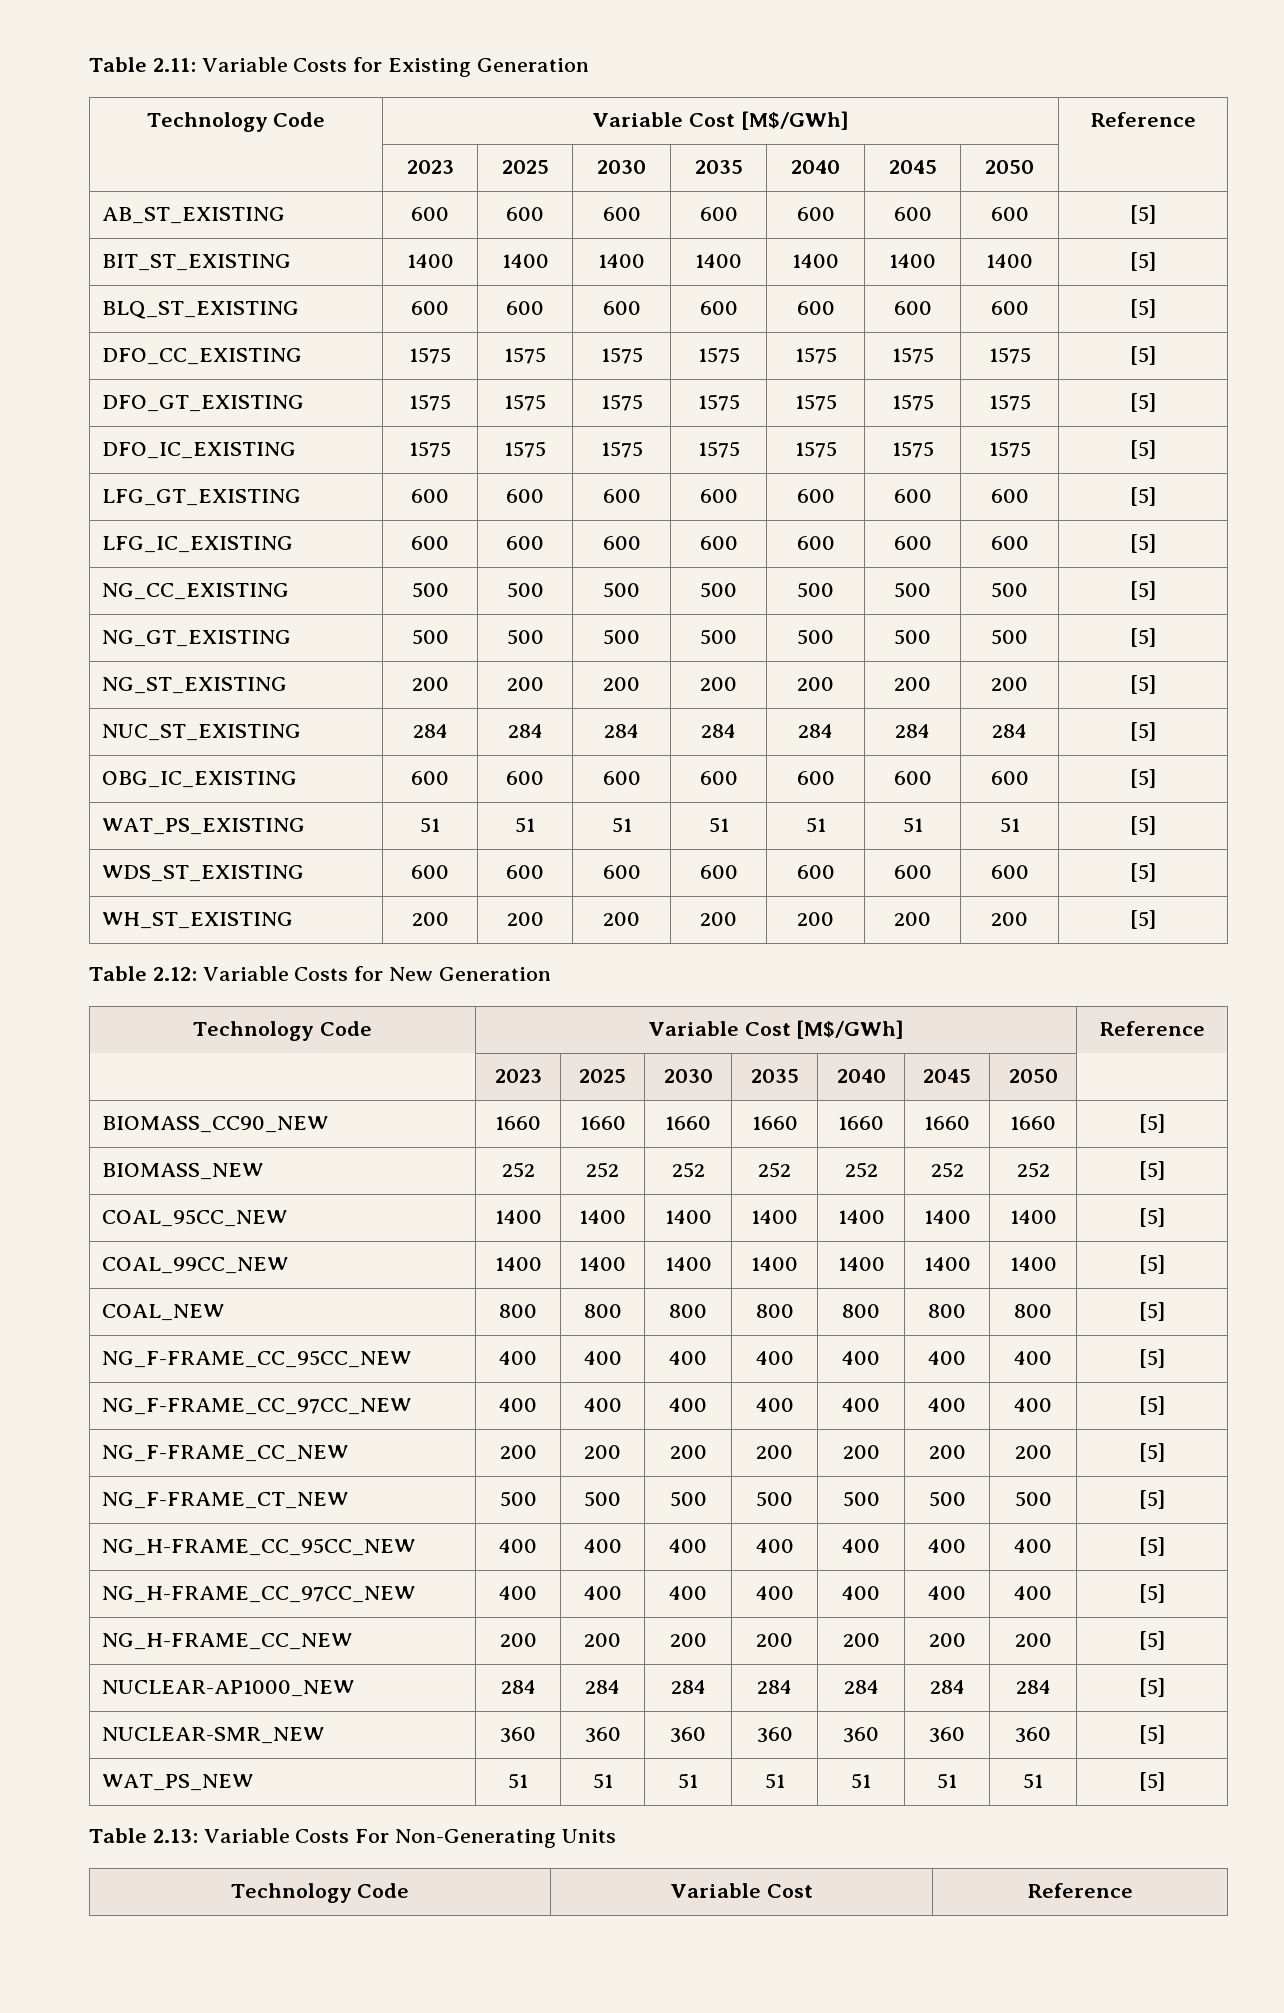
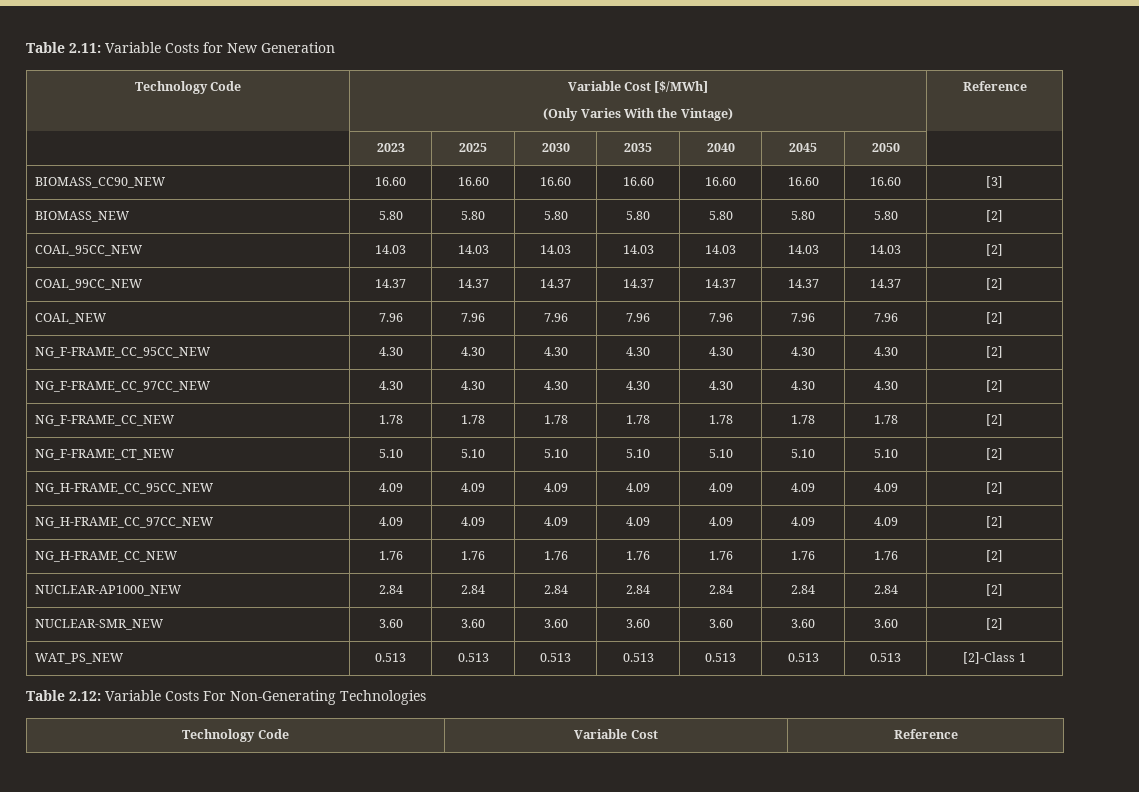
[387,58,589,77] [146,112,326,132] [592,111,849,130] [1090,112,1196,127] [406,160,454,174] [501,160,549,174] [597,160,646,174] [694,160,743,174] [791,160,840,174] [888,160,937,174] [985,160,1034,174] [102,207,286,224] [411,207,449,221] [506,207,544,221] [602,207,641,221] [699,207,738,221] [796,207,835,221] [893,207,932,221] [990,207,1029,221] [1130,205,1156,224] [102,254,292,271] [406,254,454,268] [501,254,549,268] [598,254,645,268] [695,254,742,268] [792,254,839,268] [889,254,936,268] [986,254,1033,268] [1130,252,1156,271] [102,301,300,319] [411,301,449,315] [506,301,544,315] [602,301,641,315] [699,301,738,315] [796,301,835,315] [893,301,932,315] [990,301,1029,315] [1130,299,1156,318] [102,348,303,365] [409,347,451,364] [504,347,546,364] [600,347,643,364] [697,347,740,364] [794,347,837,364] [891,347,934,364] [988,347,1031,364] [1130,346,1156,365] [102,395,305,412] [409,394,451,411] [504,394,546,411] [600,394,643,411] [697,394,740,411] [794,394,837,411] [891,394,934,411] [988,394,1031,411] [1130,393,1156,412] [102,442,297,459] [409,441,451,458] [504,441,546,458] [600,441,643,458] [697,441,740,458] [794,441,837,458] [891,441,934,458] [988,441,1031,458] [1130,440,1156,459] [102,489,302,506] [411,489,449,503] [506,489,544,503] [602,489,641,503] [699,489,738,503] [796,489,835,503] [893,489,932,503] [990,489,1029,503] [1130,487,1156,506] [102,536,294,553] [411,536,449,550] [506,536,544,550] [602,536,641,550] [699,536,738,550] [796,536,835,550] [893,536,932,550] [990,536,1029,550] [1130,534,1156,553] [102,583,290,600] [411,582,449,598] [506,582,544,598] [603,582,640,598] [700,582,737,598] [797,582,834,598] [894,582,931,598] [991,582,1028,598] [1130,581,1156,600] [102,630,292,647] [411,629,449,645] [506,629,544,645] [603,629,640,645] [700,629,737,645] [797,629,834,645] [894,629,931,645] [991,629,1028,645] [1130,628,1156,647] [102,677,288,694] [411,677,449,691] [506,677,544,691] [603,677,640,691] [700,677,737,691] [797,677,834,691] [894,677,931,691] [991,677,1028,691] [1130,675,1156,694] [102,724,302,741] [412,724,448,738] [507,724,543,738] [604,724,639,738] [701,724,736,738] [798,724,833,738] [895,724,930,738] [992,724,1027,738] [1130,722,1156,741] [102,771,298,788] [411,771,449,785] [506,771,544,785] [602,771,641,785] [699,771,738,785] [796,771,835,785] [893,771,932,785] [990,771,1029,785] [1130,769,1156,788] [102,818,306,835] [420,817,440,833] [515,817,535,833] [611,817,632,833] [708,817,729,833] [805,817,826,833] [902,817,923,833] [999,817,1020,833] [1130,816,1156,835] [102,865,305,882] [411,865,449,879] [506,865,544,879] [602,865,641,879] [699,865,738,879] [796,865,835,879] [893,865,932,879] [990,865,1029,879] [1130,863,1156,882] [102,912,294,929] [411,912,449,926] [506,912,544,926] [603,912,640,926] [700,912,737,926] [797,912,834,926] [894,912,931,926] [991,912,1028,926] [1130,910,1156,929] [89,966,384,981] Existing Generation // Technology Code | Variable Cost [M$/GWh] | Reference // | 2023 | 2025 | 2030 | 2035 | 2040 | 2045 | 2050 | // AB_ST_EXISTING | 600 | 600 | 600 | 600 | 600 | 600 | 600 | [5] // BIT_ST_EXISTING | 1400 | 1400 | 1400 | 1400 | 1400 | 1400 | 1400 | [5] // BLQ_ST_EXISTING | 600 | 600 | 600 | 600 | 600 | 600 | 600 | [5] // DFO_CC_EXISTING | 1575 | 1575 | 1575 | 1575 | 1575 | 1575 | 1575 | [5] // DFO_GT_EXISTING | 1575 | 1575 | 1575 | 1575 | 1575 | 1575 | 1575 | [5] // DFO_IC_EXISTING | 1575 | 1575 | 1575 | 1575 | 1575 | 1575 | 1575 | [5] // LFG_GT_EXISTING | 600 | 600 | 600 | 600 | 600 | 600 | 600 | [5] // LFG_IC_EXISTING | 600 | 600 | 600 | 600 | 600 | 600 | 600 | [5] // NG_CC_EXISTING | 500 | 500 | 500 | 500 | 500 | 500 | 500 | [5] // NG_GT_EXISTING | 500 | 500 | 500 | 500 | 500 | 500 | 500 | [5] // NG_ST_EXISTING | 200 | 200 | 200 | 200 | 200 | 200 | 200 | [5] // NUC_ST_EXISTING | 284 | 284 | 284 | 284 | 284 | 284 | 284 | [5] // OBG_IC_EXISTING | 600 | 600 | 600 | 600 | 600 | 600 | 600 | [5] // WAT_PS_EXISTING | 51 | 51 | 51 | 51 | 51 | 51 | 51 | [5] // WDS_ST_EXISTING | 600 | 600 | 600 | 600 | 600 | 600 | 600 | [5] // WH_ST_EXISTING | 200 | 200 | 200 | 200 | 200 | 200 | 200 | [5] // Table 2.12: Variable Costs for -> (223, 47) none
[796,1020,905,1039] [M$/GWh] -> [654,81,709,93] [543,108,733,121] [$/MWh] // (Only Varies With the Vintage)
[495,1116,541,1130] [579,1116,626,1130] [665,1116,711,1130] [751,1116,798,1130] [838,1116,884,1130] [924,1116,970,1130] [1010,1116,1056,1130] [1139,1114,1165,1133] [102,1163,264,1180] [501,1162,535,1178] [586,1162,619,1178] [671,1162,705,1178] [758,1162,791,1178] [844,1162,878,1178] [930,1162,964,1178] [1016,1162,1050,1178] [1139,1161,1165,1180] [102,1209,288,1227] [494,1210,542,1224] [579,1210,626,1224] [664,1210,712,1224] [751,1210,798,1224] [837,1210,885,1224] [923,1210,971,1224] [1009,1210,1057,1224] [1139,1208,1165,1227] [102,1257,289,1274] [494,1257,542,1271] [579,1257,626,1271] [664,1257,712,1271] [751,1257,798,1271] [837,1257,885,1271] [923,1257,971,1271] [1009,1257,1057,1271] [1139,1255,1165,1274] [102,1304,225,1321] [499,1304,537,1318] [583,1304,622,1318] [669,1304,707,1318] [755,1304,794,1318] [842,1304,880,1318] [928,1304,966,1318] [1014,1304,1052,1318] [1139,1302,1165,1321] [102,1350,412,1368] [499,1351,537,1365] [583,1351,622,1365] [669,1351,707,1365] [755,1351,794,1365] [842,1351,880,1365] [928,1351,966,1365] [1014,1351,1052,1365] [1139,1349,1165,1368] [102,1398,412,1415] [499,1398,537,1412] [583,1398,622,1412] [669,1398,707,1412] [755,1398,794,1412] [842,1398,880,1412] [928,1398,966,1412] [1014,1398,1052,1412] [1139,1396,1165,1415] [102,1445,349,1462] [499,1445,537,1459] [584,1445,621,1459] [669,1445,707,1459] [756,1445,793,1459] [842,1445,880,1459] [928,1445,966,1459] [1014,1445,1052,1459] [1139,1443,1165,1462] [102,1492,349,1509] [499,1491,537,1507] [584,1491,621,1507] [669,1491,707,1507] [756,1491,793,1507] [842,1491,880,1507] [928,1491,966,1507] [1014,1491,1052,1507] [1139,1490,1165,1509] [102,1538,416,1556] [499,1539,537,1553] [583,1539,622,1553] [669,1539,707,1553] [755,1539,794,1553] [842,1539,880,1553] [928,1539,966,1553] [1014,1539,1052,1553] [1139,1537,1165,1556] [102,1586,416,1603] [499,1586,537,1600] [583,1586,622,1600] [669,1586,707,1600] [755,1586,794,1600] [842,1586,880,1600] [928,1586,966,1600] [1014,1586,1052,1600] [1139,1584,1165,1603] [102,1633,353,1650] [499,1633,537,1647] [584,1633,621,1647] [669,1633,707,1647] [756,1633,793,1647] [842,1633,880,1647] [928,1633,966,1647] [1014,1633,1052,1647] [1139,1631,1165,1650] [102,1680,355,1697] [500,1680,536,1694] [585,1680,620,1694] [670,1680,706,1694] [757,1680,792,1694] [843,1680,879,1694] [929,1680,965,1694] [1015,1680,1051,1694] [1139,1678,1165,1697] [102,1727,325,1744] [500,1727,536,1743] [584,1727,621,1743] [670,1727,706,1743] [756,1727,793,1743] [843,1727,879,1743] [929,1727,965,1743] [1015,1727,1051,1743] [1139,1725,1165,1744] [102,1774,254,1791] [508,1773,528,1789] [592,1773,613,1789] [678,1773,698,1789] [764,1773,785,1789] [851,1773,871,1789] [937,1773,957,1789] [1023,1773,1043,1789] [1139,1772,1165,1791] [89,1828,198,1843] 1660 | 1660 | 1660 | 1660 | 1660 | 1660 | 1660 | [5] // BIOMASS_NEW | 252 | 252 | 252 | 252 | 252 | 252 | 252 | [5] // COAL_95CC_NEW | 1400 | 1400 | 1400 | 1400 | 1400 | 1400 | 1400 | [5] // COAL_99CC_NEW | 1400 | 1400 | 1400 | 1400 | 1400 | 1400 | 1400 | [5] // COAL_NEW | 800 | 800 | 800 | 800 | 800 | 800 | 800 | [5] // NG_F-FRAME_CC_95CC_NEW | 400 | 400 | 400 | 400 | 400 | 400 | 400 | [5] // NG_F-FRAME_CC_97CC_NEW | 400 | 400 | 400 | 400 | 400 | 400 | 400 | [5] // NG_F-FRAME_CC_NEW | 200 | 200 | 200 | 200 | 200 | 200 | 200 | [5] // NG_F-FRAME_CT_NEW | 500 | 500 | 500 | 500 | 500 | 500 | 500 | [5] // NG_H-FRAME_CC_95CC_NEW | 400 | 400 | 400 | 400 | 400 | 400 | 400 | [5] // NG_H-FRAME_CC_97CC_NEW | 400 | 400 | 400 | 400 | 400 | 400 | 400 | [5] // NG_H-FRAME_CC_NEW | 200 | 200 | 200 | 200 | 200 | 200 | 200 | [5] // NUCLEAR-AP1000_NEW | 284 | 284 | 284 | 284 | 284 | 284 | 284 | [5] // NUCLEAR-SMR_NEW | 360 | 360 | 360 | 360 | 360 | 360 | 360 | [5] // WAT_PS_NEW | 51 | 51 | 51 | 51 | 51 | 51 | 51 | [5] // Table 2.13: -> [375,177,406,186] [457,177,489,186] [540,177,571,186] [622,177,654,186] [705,177,736,186] [787,177,819,186] [870,177,901,186] [986,176,1003,188] [35,211,130,222] [378,211,403,220] [461,211,485,220] [543,211,568,220] [626,211,650,220] [708,211,733,220] [791,211,815,220] [873,211,898,220] [986,210,1003,222] [35,245,143,256] [375,245,406,254] [457,245,489,254] [540,245,571,254] [622,245,654,254] [705,245,736,254] [787,245,819,254] [870,245,901,254] [986,244,1003,256] [35,279,143,290] [375,279,406,288] [457,279,489,288] [540,279,571,288] [622,279,654,288] [705,279,736,288] [787,279,819,288] [870,279,901,288] [986,278,1003,290] [35,313,107,324] [378,313,403,322] [461,313,485,322] [543,313,568,322] [626,313,650,322] [708,313,733,322] [791,313,815,322] [873,313,898,322] [986,312,1003,324] [35,347,211,358] [378,347,403,356] [461,347,485,356] [543,347,568,356] [626,347,650,356] [708,347,733,356] [791,347,815,356] [873,347,898,356] [986,346,1003,358] [35,381,211,392] [378,381,403,390] [461,381,485,390] [543,381,568,390] [626,381,650,390] [708,381,733,390] [791,381,815,390] [873,381,898,390] [986,380,1003,392] [35,415,175,426] [378,415,403,424] [461,415,485,424] [543,415,568,424] [626,415,650,424] [708,415,733,424] [791,415,815,424] [873,415,898,424] [986,414,1003,426] [35,449,175,460] [378,449,403,458] [461,449,485,458] [543,449,568,458] [626,449,650,458] [708,449,733,458] [791,449,815,458] [873,449,898,458] [986,448,1003,460] [35,483,214,494] [378,483,403,492] [461,483,485,492] [543,483,568,492] [626,483,650,492] [708,483,733,492] [791,483,815,492] [873,483,898,492] [986,482,1003,494] [35,517,214,528] [378,517,403,526] [461,517,485,526] [543,517,568,526] [626,517,650,526] [708,517,733,526] [791,517,815,526] [873,517,898,526] [986,516,1003,528] [35,551,178,562] [378,551,403,560] [461,551,485,560] [543,551,568,560] [626,551,650,560] [708,551,733,560] [791,551,815,560] [873,551,898,560] [986,550,1003,562] [35,585,182,596] [378,585,403,594] [461,585,485,594] [543,585,568,594] [626,585,650,594] [708,585,733,594] [791,585,815,594] [873,585,898,594] [986,584,1003,596] [35,619,164,630] [378,619,403,628] [461,619,485,628] [543,619,568,628] [626,619,650,628] [708,619,733,628] [791,619,815,628] [873,619,898,628] [986,618,1003,630] [35,653,124,664] [375,653,406,662] [457,653,489,662] [540,653,571,662] [622,653,654,662] [705,653,736,662] [787,653,819,662] [870,653,901,662] [963,652,1026,664] [26,690,101,701] 16.60 | 16.60 | 16.60 | 16.60 | 16.60 | 16.60 | 16.60 | [3] // BIOMASS_NEW | 5.80 | 5.80 | 5.80 | 5.80 | 5.80 | 5.80 | 5.80 | [2] // COAL_95CC_NEW | 14.03 | 14.03 | 14.03 | 14.03 | 14.03 | 14.03 | 14.03 | [2] // COAL_99CC_NEW | 14.37 | 14.37 | 14.37 | 14.37 | 14.37 | 14.37 | 14.37 | [2] // COAL_NEW | 7.96 | 7.96 | 7.96 | 7.96 | 7.96 | 7.96 | 7.96 | [2] // NG_F-FRAME_CC_95CC_NEW | 4.30 | 4.30 | 4.30 | 4.30 | 4.30 | 4.30 | 4.30 | [2] // NG_F-FRAME_CC_97CC_NEW | 4.30 | 4.30 | 4.30 | 4.30 | 4.30 | 4.30 | 4.30 | [2] // NG_F-FRAME_CC_NEW | 1.78 | 1.78 | 1.78 | 1.78 | 1.78 | 1.78 | 1.78 | [2] // NG_F-FRAME_CT_NEW | 5.10 | 5.10 | 5.10 | 5.10 | 5.10 | 5.10 | 5.10 | [2] // NG_H-FRAME_CC_95CC_NEW | 4.09 | 4.09 | 4.09 | 4.09 | 4.09 | 4.09 | 4.09 | [2] // NG_H-FRAME_CC_97CC_NEW | 4.09 | 4.09 | 4.09 | 4.09 | 4.09 | 4.09 | 4.09 | [2] // NG_H-FRAME_CC_NEW | 1.76 | 1.76 | 1.76 | 1.76 | 1.76 | 1.76 | 1.76 | [2] // NUCLEAR-AP1000_NEW | 2.84 | 2.84 | 2.84 | 2.84 | 2.84 | 2.84 | 2.84 | [2] // NUCLEAR-SMR_NEW | 3.60 | 3.60 | 3.60 | 3.60 | 3.60 | 3.60 | 3.60 | [2] // WAT_PS_NEW | 0.513 | 0.513 | 0.513 | 0.513 | 0.513 | 0.513 | 0.513 | [2]-Class 1 // Table 2.12:
[561,1829,616,1843] Units -> [340,690,426,705] Technologies

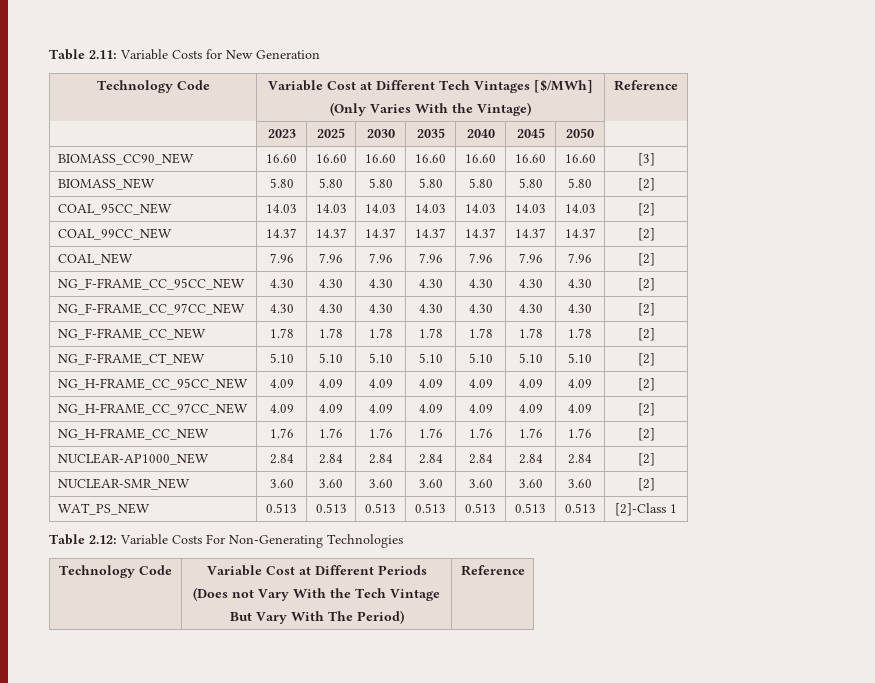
(651, 86) none -> [360,80,530,93] at Different Tech Vintages
(658, 734) none -> [298,565,427,575] [193,587,440,601] [229,610,404,624] at Different Periods // (Does not Vary With the Tech Vintage // But Vary With The Period)

